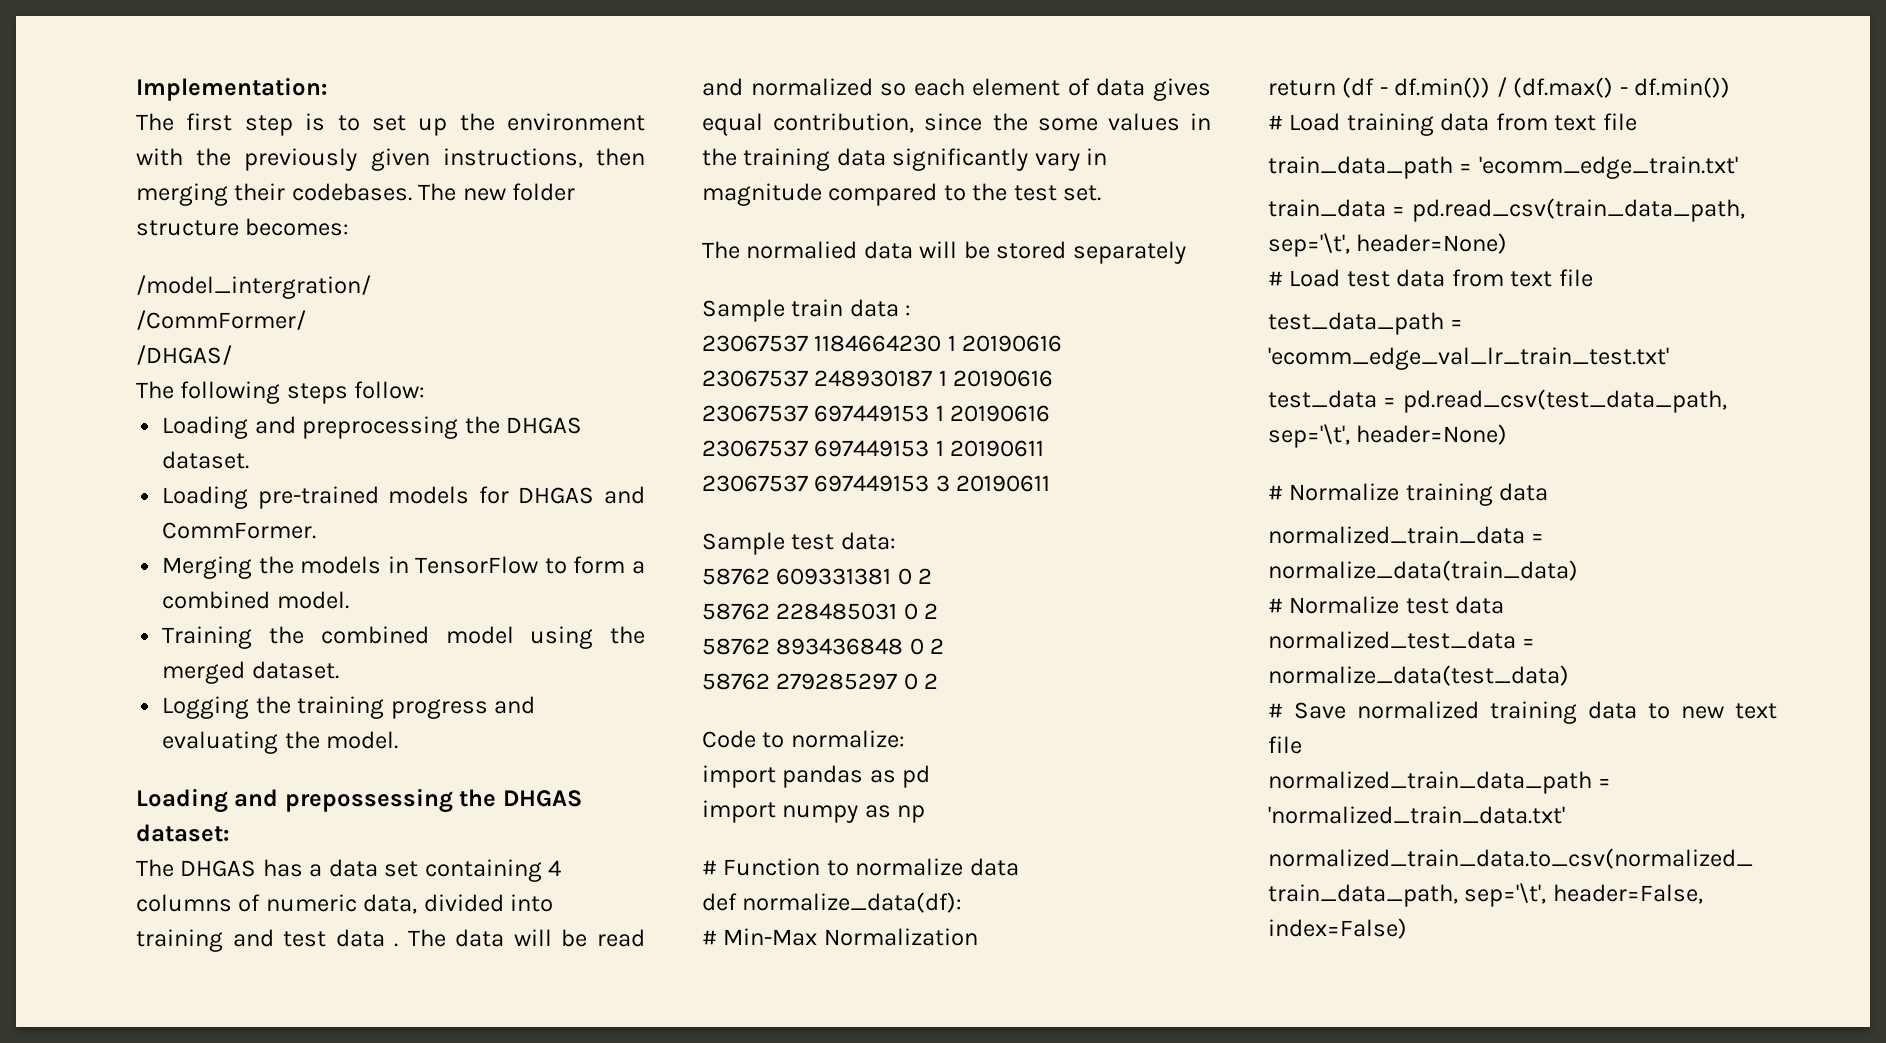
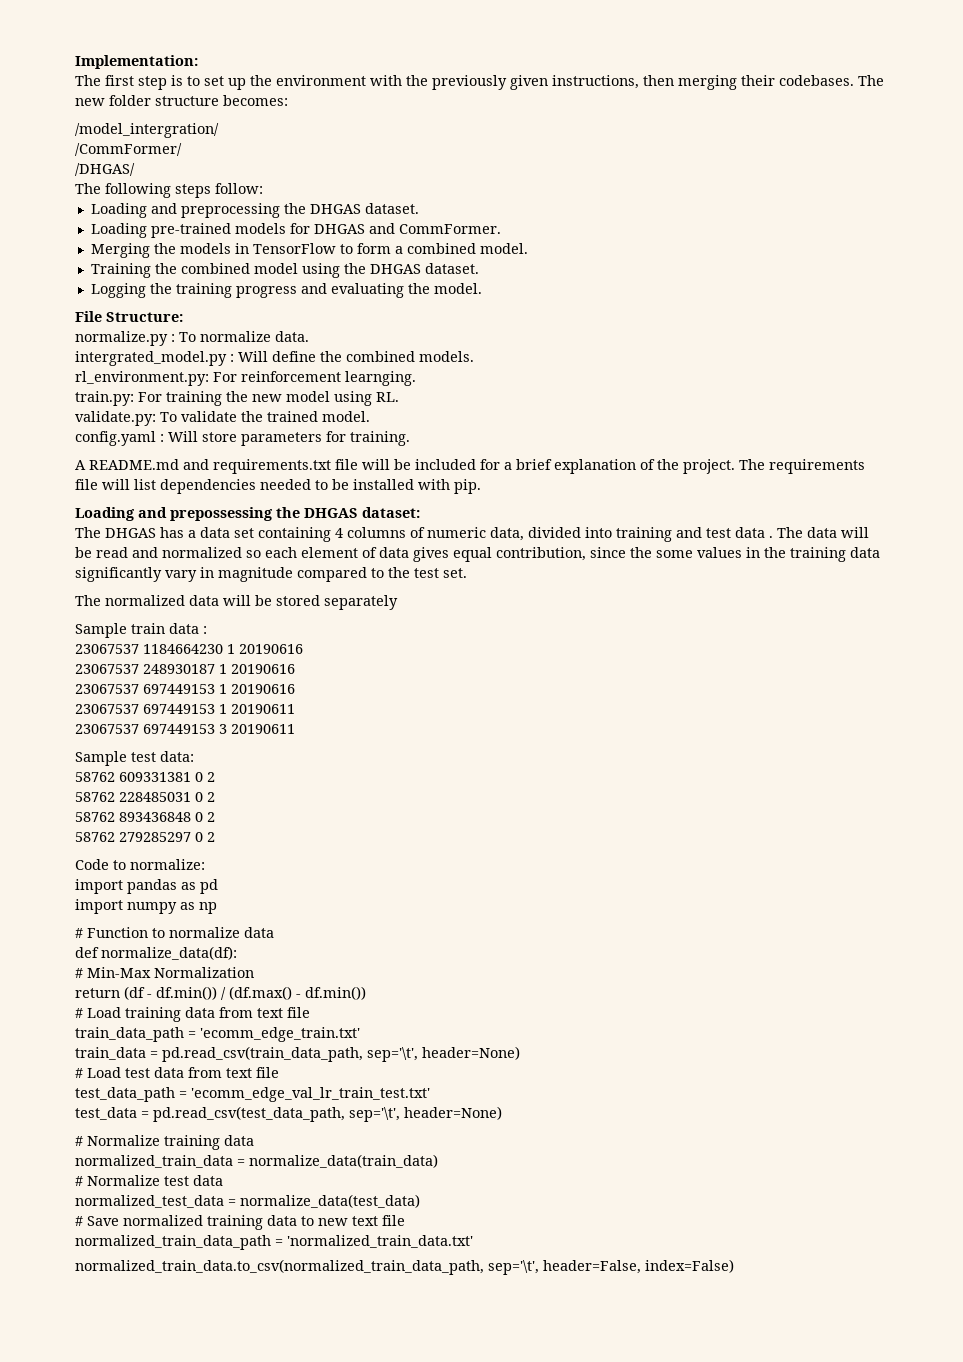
[162,661,246,684] merged -> [369,264,421,274] DHGAS
(399, 740) none -> [75,311,183,322] [75,331,309,346] [75,351,474,366] [75,371,416,386] [75,391,399,406] [75,411,370,426] [75,431,410,446] [75,459,865,474] [75,479,481,494] // File Structure: // normalize.py : To normalize data. // intergrated_model.py : Will define the combined models. // rl_environment.py: For reinforcement learnging. // train.py: For training the new model using RL. // validate.py: To validate the trained model. // config.yaml : Will store parameters for training. // A README.md and requirements.txt file will be included for a brief explanation of the project. The requirements file will list dependencies needed to be installed with pip.
[746,241,858,259] normalied -> [105,595,185,606] normalized

